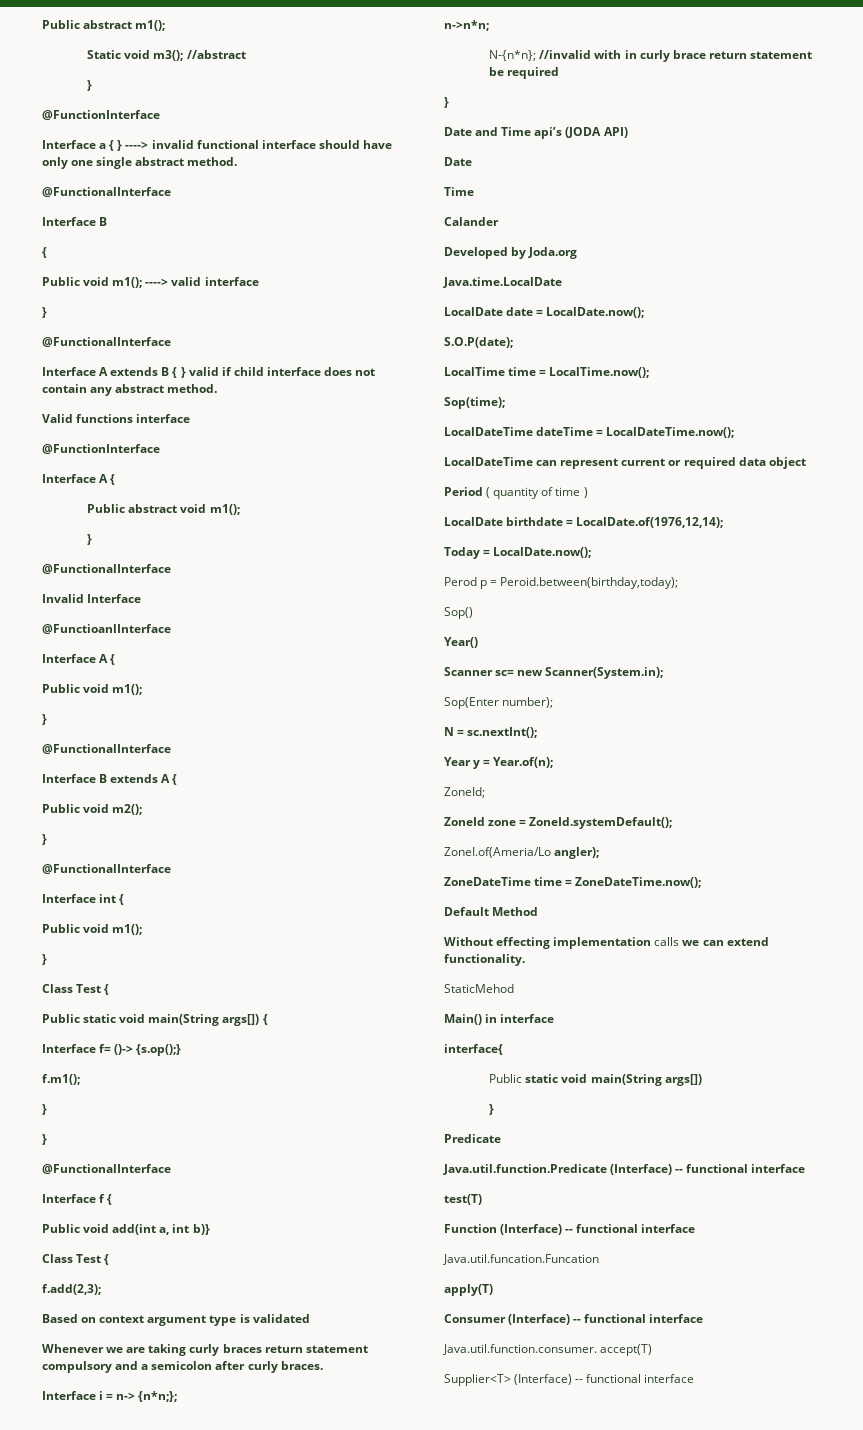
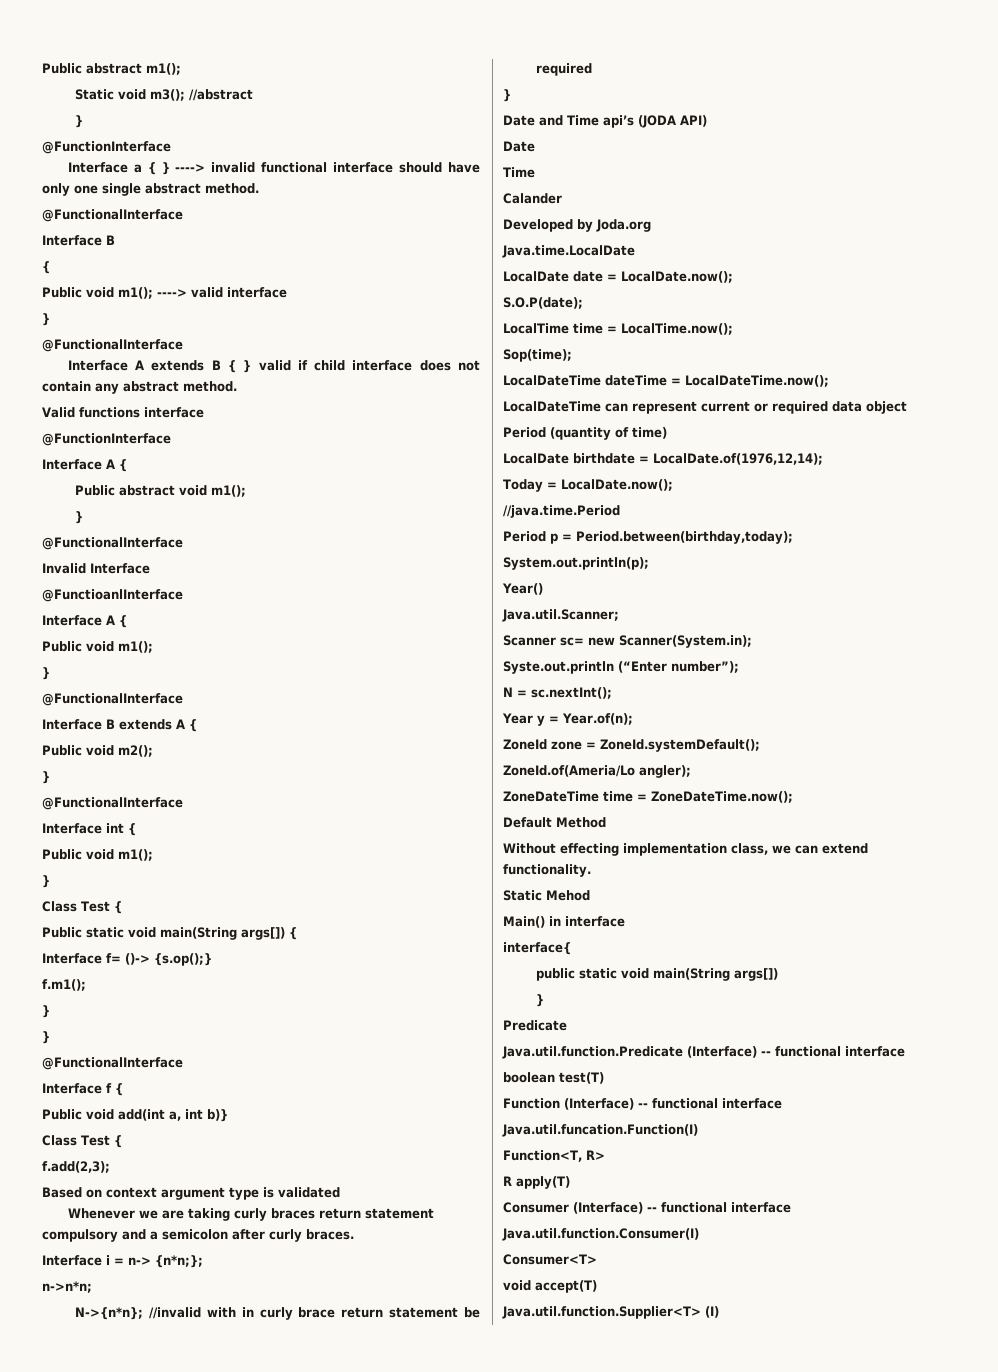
[489,50,537,61] N-{n*n}; -> [75,1307,144,1320] N->{n*n};
[486,487,588,499] ( quantity of time ) -> [550,427,667,440] (quantity of time)
[444,577,679,589] [444,607,473,619] Perod p = Peroid.between(birthday,today); // Sop() -> [503,505,620,518] [503,531,793,544] [503,557,649,570] //java.time.Period // Period p = Period.between(birthday,today); // System.out.println(p);
(478, 642) none -> [502,609,619,622] // Java.util.Scanner;
[444,697,554,709] Sop(Enter number); -> [503,661,739,674] Syste.out.println (“Enter number”);
[444,787,485,798] // ZoneId; -> (633, 719) none
[444,847,551,858] ZoneI.of(Ameria/Lo -> [503,765,635,777] ZoneId.of(Ameria/Lo
[654,937,680,946] calls -> [731,843,768,855] class,
[444,984,514,993] StaticMehod -> [503,890,590,901] Static Mehod
[489,1074,523,1083] Public -> [536,968,576,981] public
(806, 1168) none -> [503,1072,555,1083] boolean
[443,1254,599,1265] Java.util.funcation.Funcation // -> [502,1124,698,1137] [503,1150,605,1162] [503,1176,512,1186] Java.util.funcation.Function(I) // Function<T, R> // R
[443,1344,653,1356] [444,1374,695,1386] Java.util.function.consumer. accept(T) // Supplier<T> (Interface) -- functional interface -> [502,1228,699,1241] [503,1254,597,1265] [503,1280,597,1293] [502,1306,719,1319] Java.util.function.Consumer(I) // Consumer<T> // void accept(T) // Java.util.function.Supplier<T> (I)

